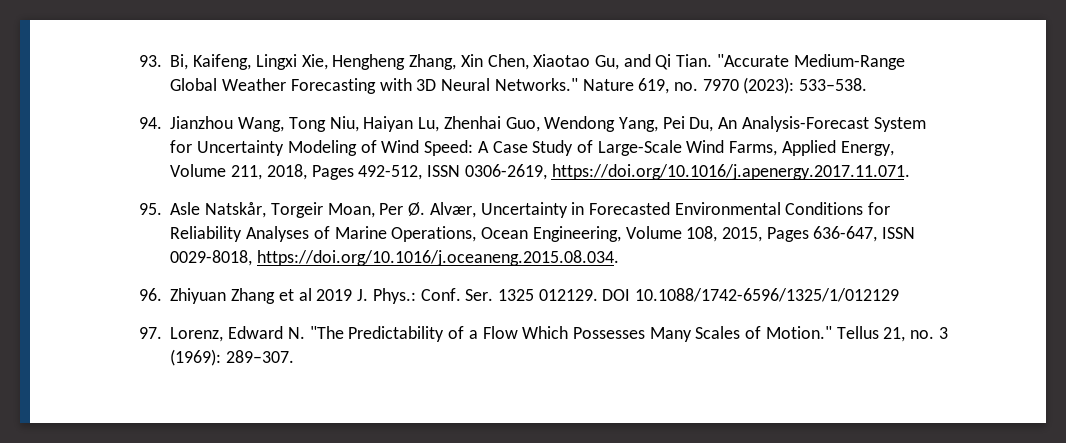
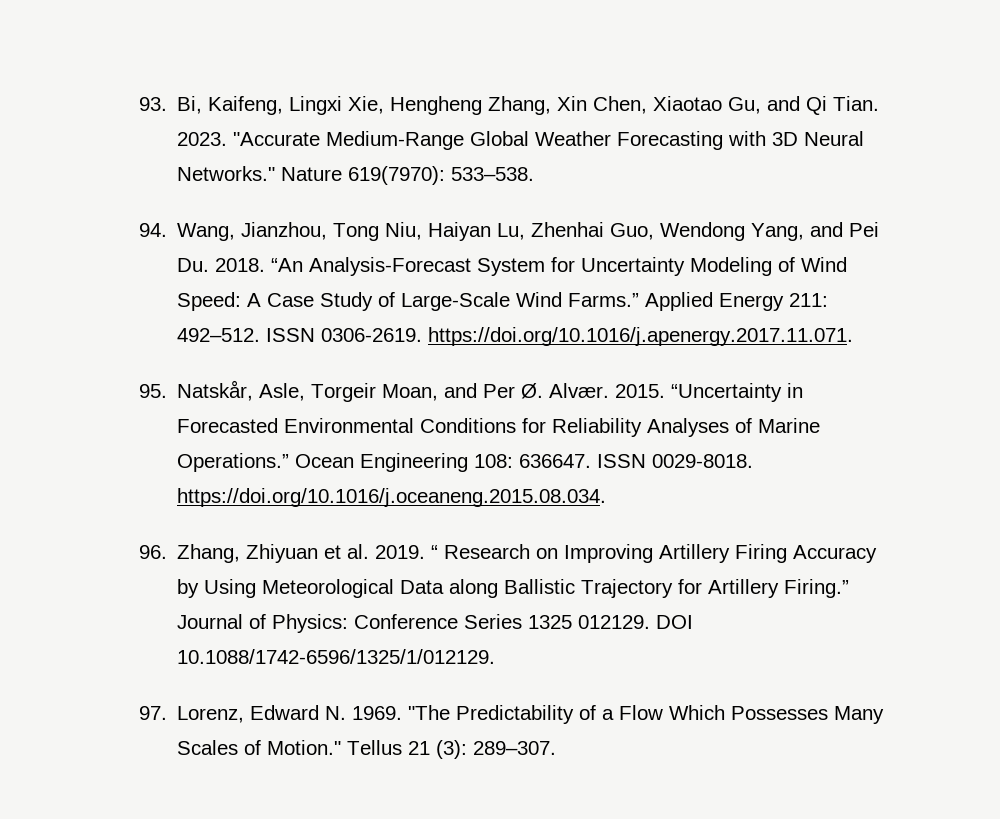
(713, 60) none -> [177,132,228,146] 2023.
[638,77,795,94] 619, no. 7970 (2023): -> [348,166,446,185] 619(7970):
[170,116,285,132] Jianzhou Wang, -> [177,222,328,241] Wang, Jianzhou,
[662,116,738,132] Pei Du, An -> [810,222,880,237] [177,258,304,272] and Pei Du. 2018. “An
[729,140,894,156] [170,164,547,180] Farms, Applied Energy, Volume 211, 2018, Pages 492-512, ISSN 0306-2619, -> [568,292,829,311] [177,328,423,342] Farms.” Applied Energy 211: 492–512. ISSN 0306-2619.
[170,202,267,218] Asle Natskår, -> [177,380,306,401] Natskår, Asle,
(375, 210) none -> [444,383,478,398] and
[429,202,568,218] Alvær, Uncertainty -> [549,383,783,402] Alvær. 2015. “Uncertainty
[391,226,916,242] [170,250,620,266] [138,288,494,304] Operations, Ocean Engineering, Volume 108, 2015, Pages 636-647, ISSN 0029-8018, https://doi.org/10.1016/j.oceaneng.2015.08.034. // 96. Zhiyuan Zhang et al 2019 J. Phys.: Conf. Ser. -> [177,453,754,472] [177,488,607,507] [138,544,878,563] [177,579,850,598] [177,614,523,633] Operations.” Ocean Engineering 108: 636647. ISSN 0029-8018. https://doi.org/10.1016/j.oceaneng.2015.08.034. // 96. Zhang, Zhiyuan et al. 2019. “ Research on Improving Artillery Firing Accuracy by Using Meteorological Data along Ballistic Trajectory for Artillery Firing.” Journal of Physics: Conference Series
[635,288,900,302] 10.1088/1742-6596/1325/1/012129 -> [177,649,496,664] 10.1088/1742-6596/1325/1/012129.
(305, 333) none -> [352,706,403,720] 1969.
[883,327,948,342] [170,349,222,366] 21, no. 3 (1969): -> [408,740,468,759] 21 (3):

